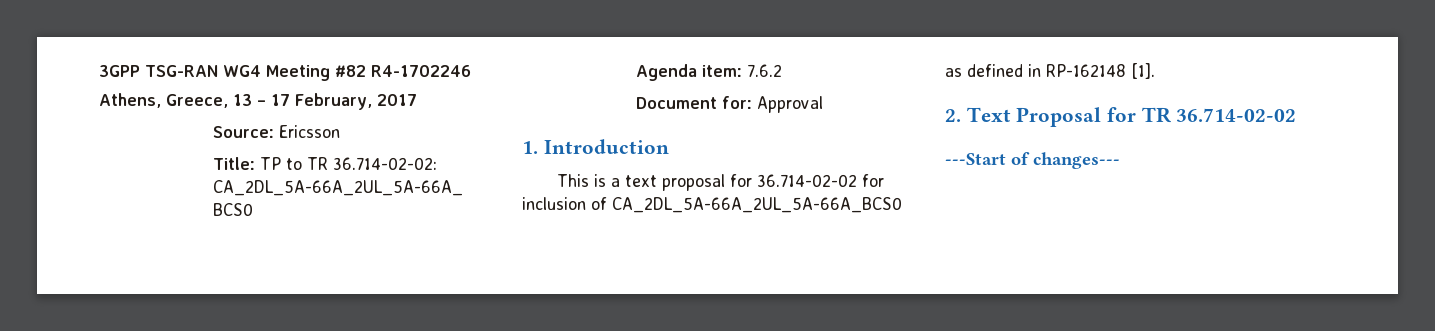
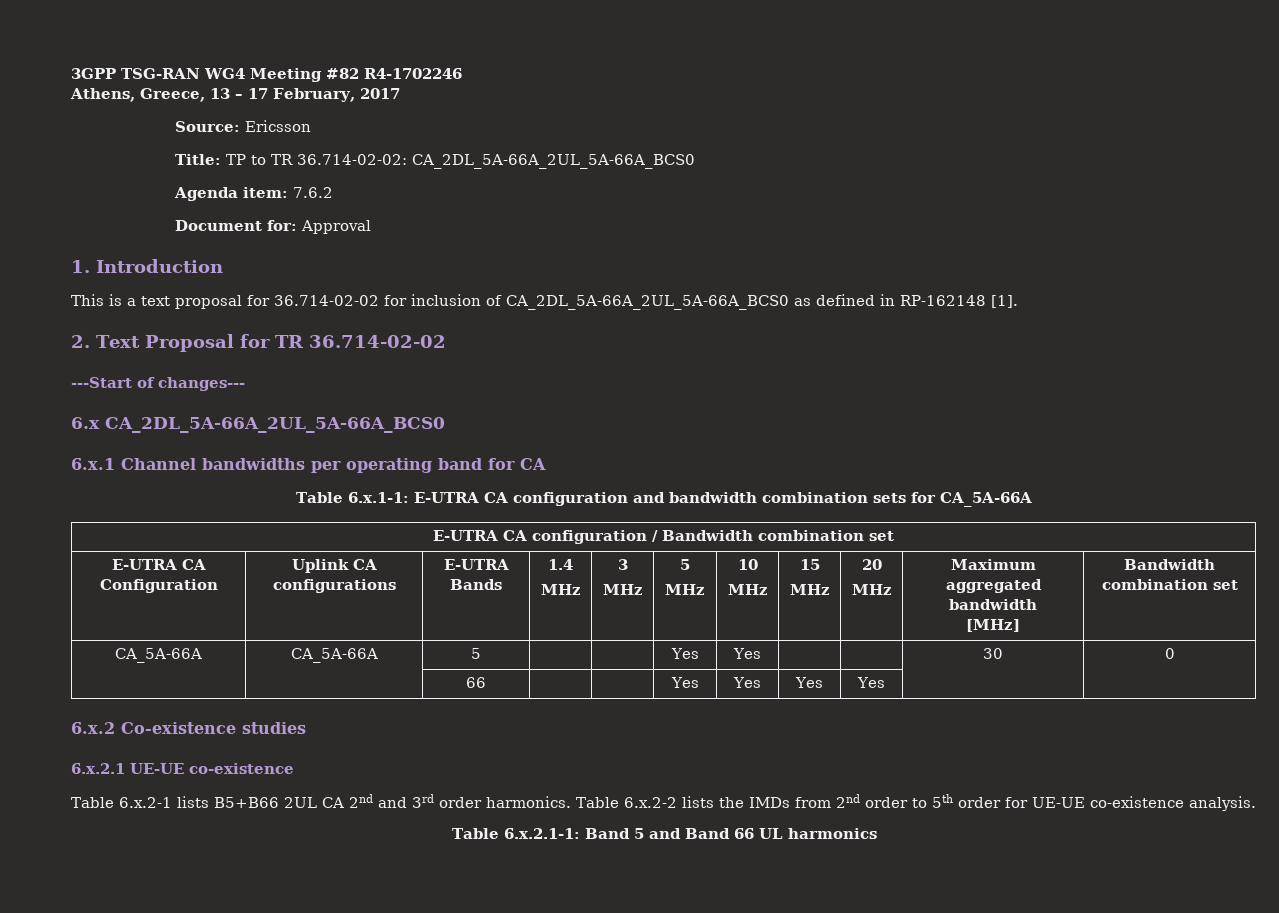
(1120, 160) none -> [71,417,445,433] [71,458,546,473] [296,492,1032,507] [432,530,894,544] [111,559,206,570] [99,579,218,593] [291,559,377,573] [272,579,396,593] [443,559,509,570] [450,579,502,590] [548,559,573,570] [540,584,581,595] [617,559,628,570] [602,584,643,595] [680,559,690,570] [665,584,705,595] [737,559,758,570] [727,584,768,595] [799,559,820,570] [789,584,830,595] [861,559,882,570] [851,584,892,595] [950,559,1036,570] [945,579,1042,593] [949,599,1037,610] [966,619,1020,632] [1124,559,1215,570] [1101,579,1238,590] [115,648,202,663] [290,648,378,663] [471,648,481,659] [670,648,699,659] [733,648,762,659] [983,648,1003,659] [1164,648,1175,659] [466,677,486,688] [670,677,699,688] [733,677,762,688] [795,677,824,688] [857,677,886,688] [71,722,306,734] [71,763,294,774] [71,794,1256,811] [451,828,877,839] // 6.x CA_2DL_5A-66A_2UL_5A-66A_BCS0 // 6.x.1 Channel bandwidths per operating band for CA // Table 6.x.1-1: E-UTRA CA configuration and bandwidth combination sets for CA_5A-66A // E-UTRA CA configuration / Bandwidth combination set // E-UTRA CA Configuration | Uplink CA configurations | E-UTRA Bands | 1.4 // MHz | 3 // MHz | 5 // MHz | 10 // MHz | 15 // MHz | 20 // MHz | Maximum aggregated bandwidth // [MHz] | Bandwidth combination set // CA_5A-66A | CA_5A-66A | 5 | | | Yes | Yes | | | 30 | 0 // | | 66 | | | Yes | Yes | Yes | Yes | | // 6.x.2 Co-existence studies // 6.x.2.1 UE-UE co-existence // Table 6.x.2-1 lists B5+B66 2UL CA 2nd and 3rd order harmonics. Table 6.x.2-2 lists the IMDs from 2nd order to 5th order for UE-UE co-existence analysis. // Table 6.x.2.1-1: Band 5 and Band 66 UL harmonics

